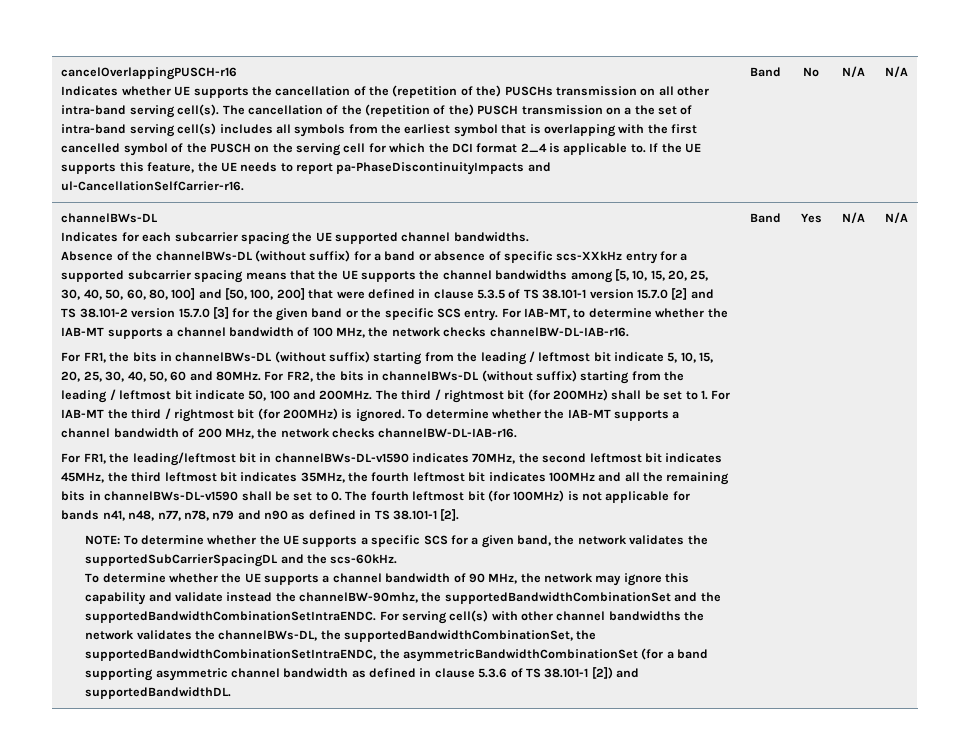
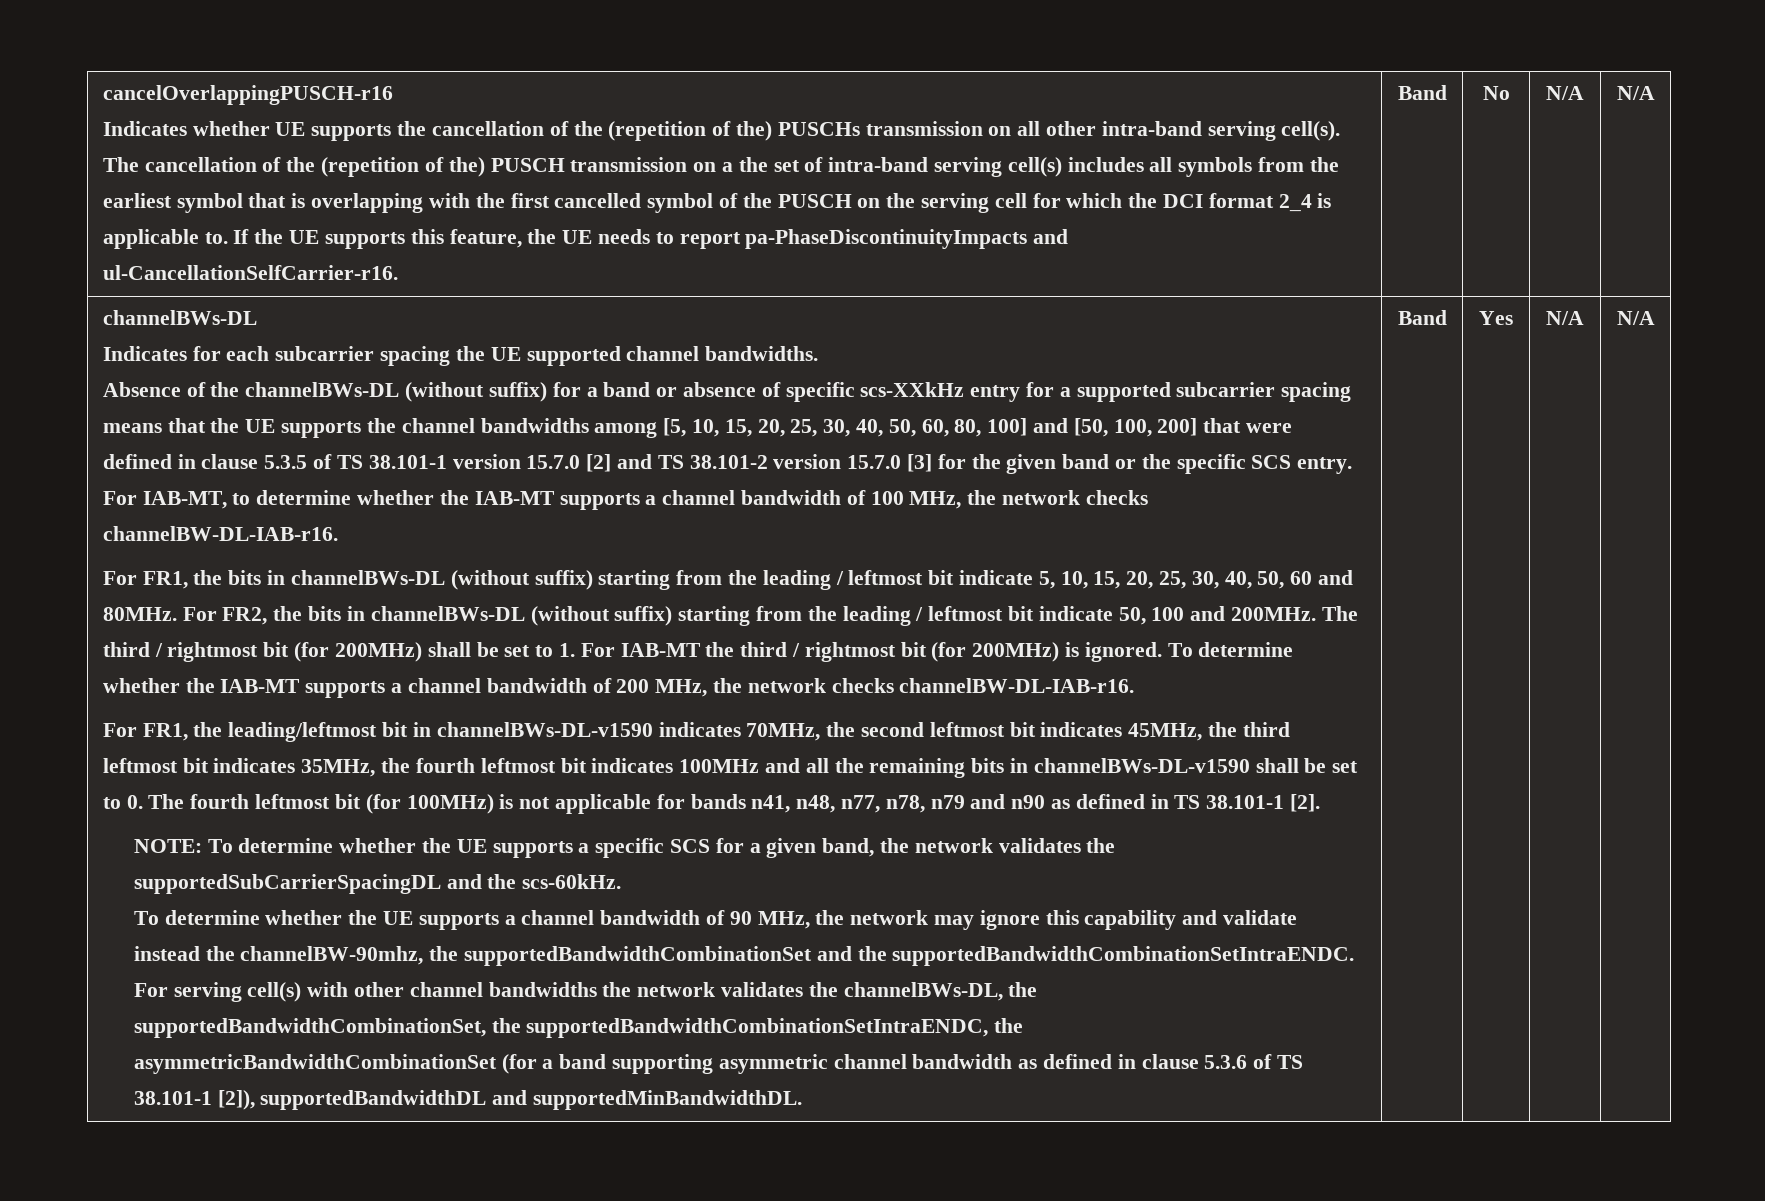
[591,667,640,679] [85,687,232,699] [2]) and supportedBandwidthDL. -> [217,1090,803,1110] [2]), supportedBandwidthDL and supportedMinBandwidthDL.

